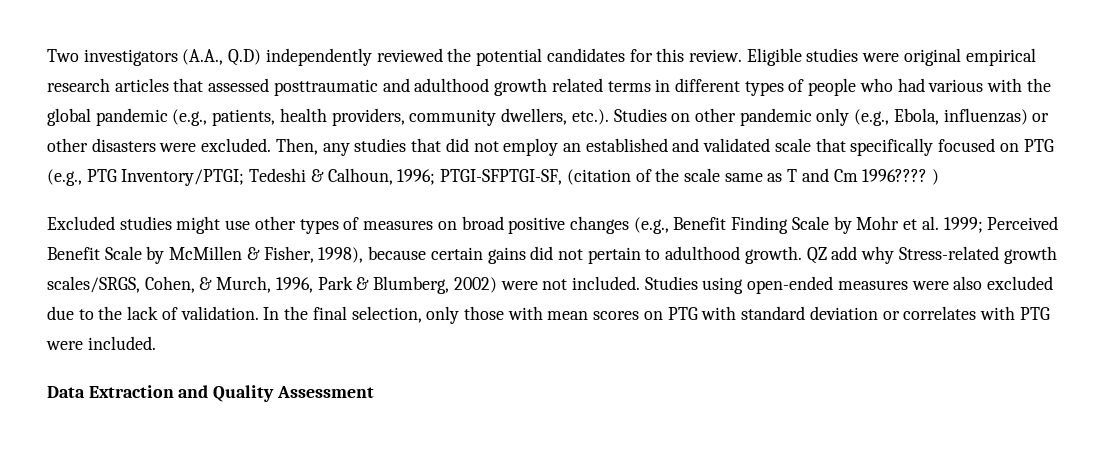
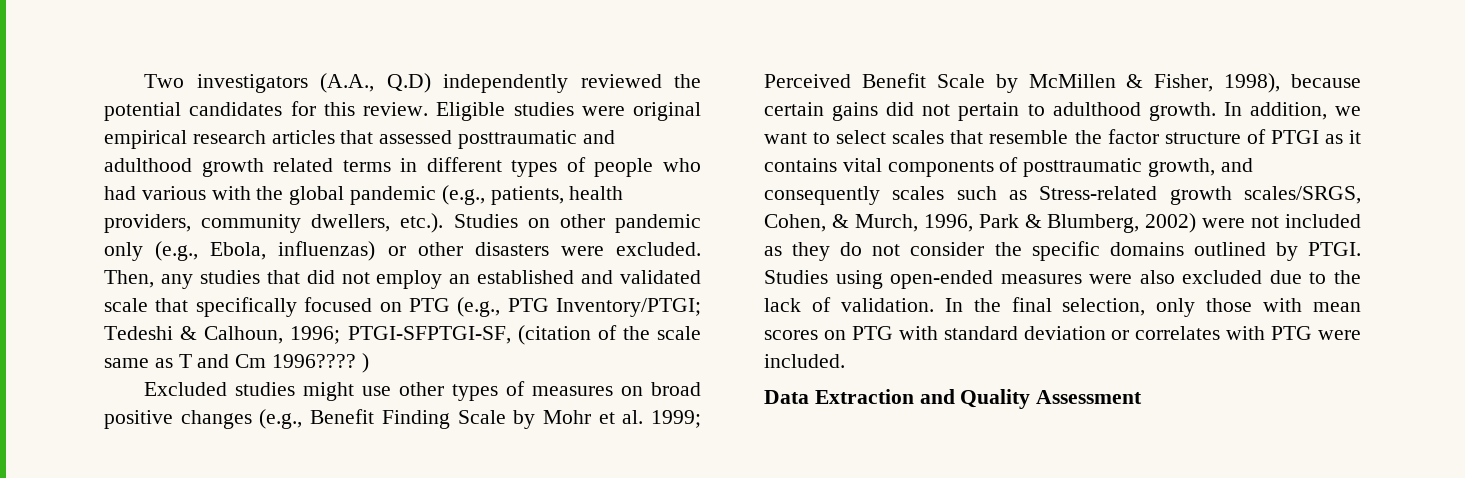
[806,246,895,264] QZ add why -> [1223,102,1361,120] [764,129,1361,144] [764,157,1253,177] [764,186,1027,205] In addition, we want to select scales that resemble the factor structure of PTGI as it contains vital components of posttraumatic growth, and consequently scales such as
[571,276,640,290] included. -> [1285,214,1361,228] [764,241,1361,261] included as they do not consider the specific domains outlined by PTGI.

